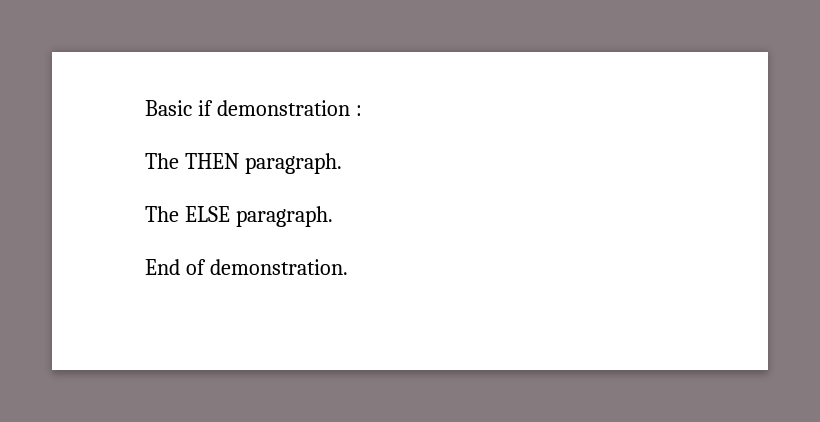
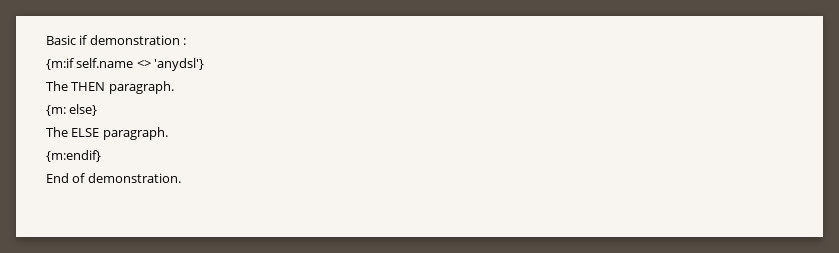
(362, 110) none -> [46,58,205,71] // {m:if self.name <> 'anydsl'}
(342, 163) none -> [46,104,98,116] // {m: else}
(333, 216) none -> [46,150,101,162] // {m:endif}

